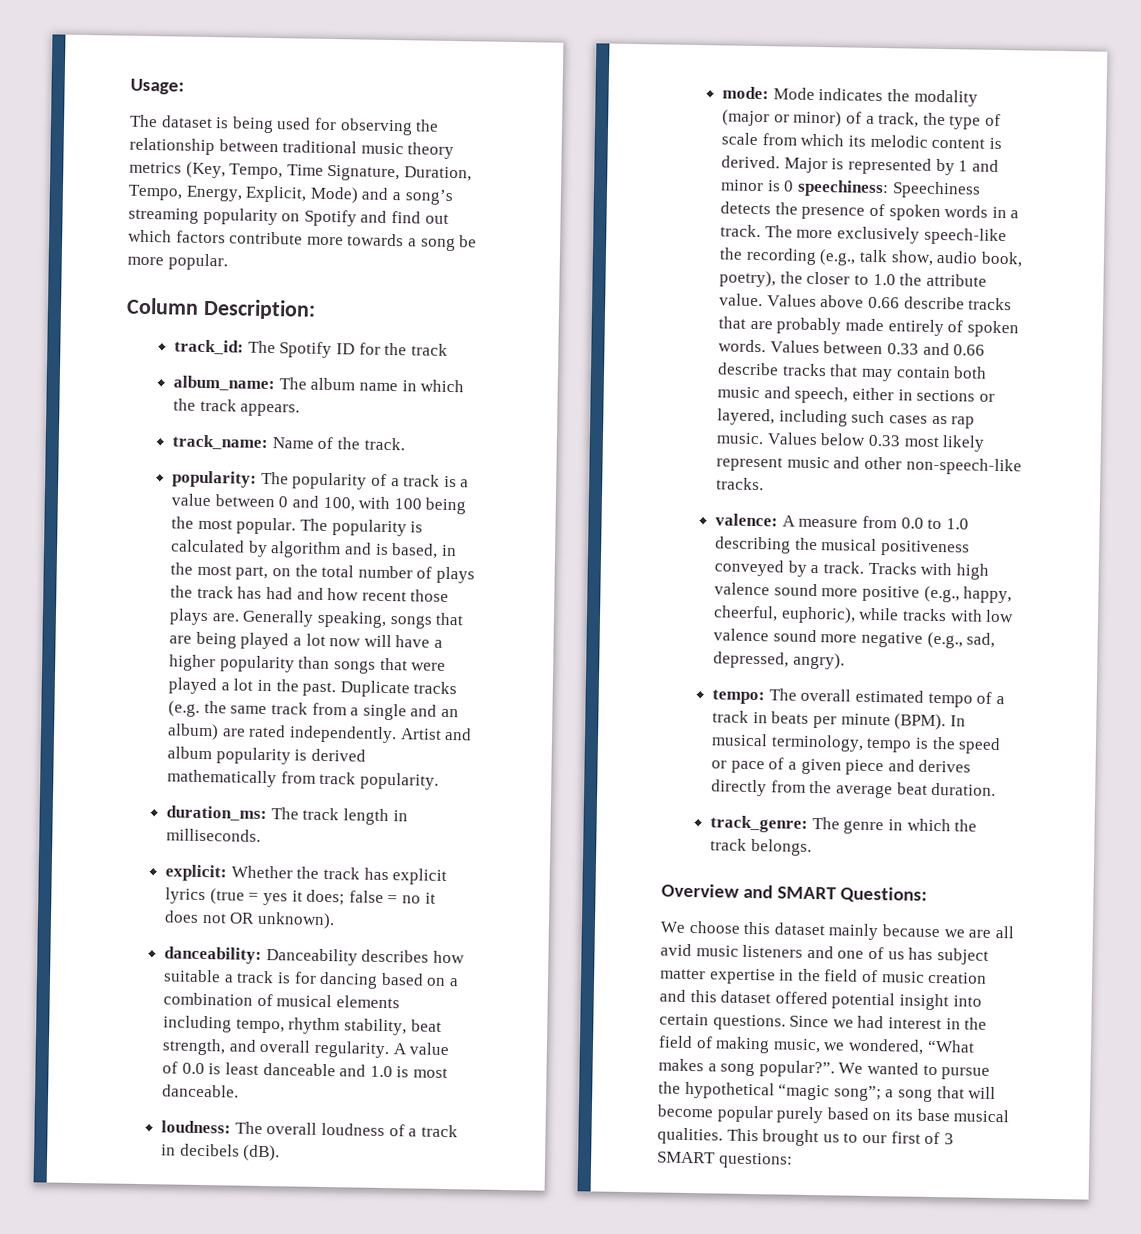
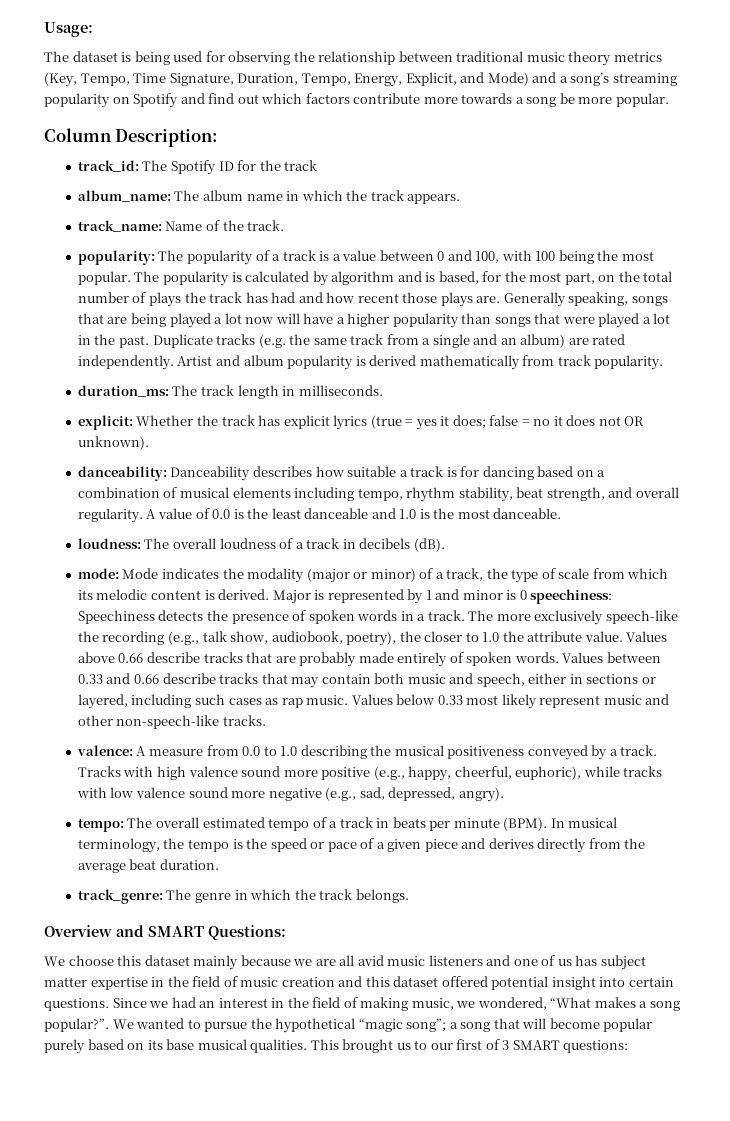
(308, 194) none -> [460,72,485,83] and
[440,544,457,557] in -> [482,271,502,282] for
(222, 1069) none -> [247,508,269,519] the
(410, 1072) none -> [433,508,455,519] the
[936,250,1023,268] audio book, -> [271,631,343,644] audiobook,
(864, 743) none -> [163,838,185,849] the
(885, 1022) none -> [199,1001,216,1008] an

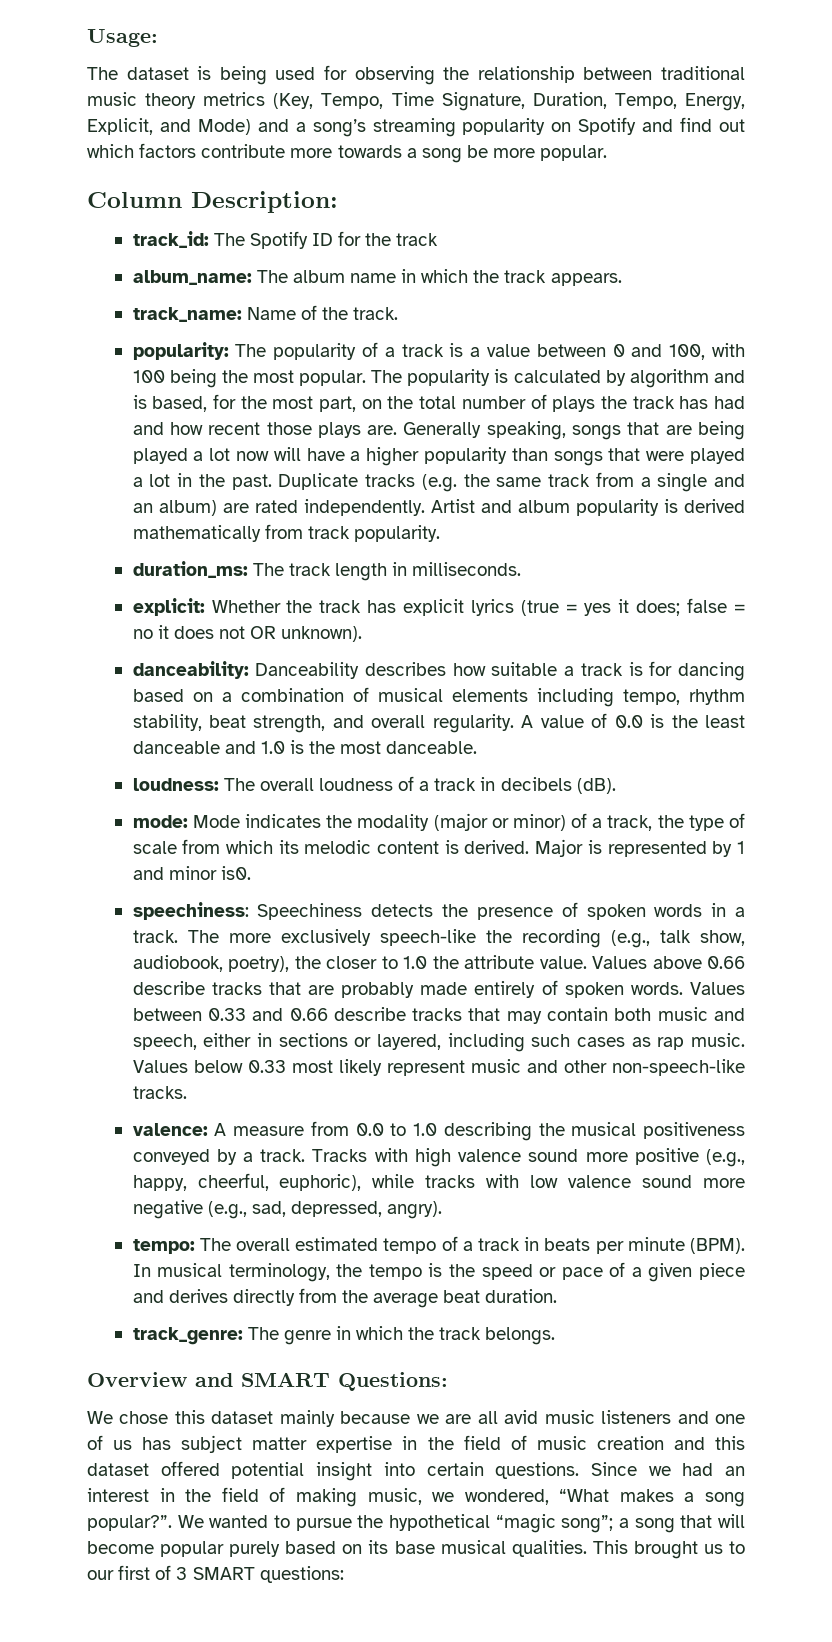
[506,590,527,600] is 0 -> [220,866,251,880] is0. //
[68,955,114,966] choose -> [119,1411,169,1424] chose

